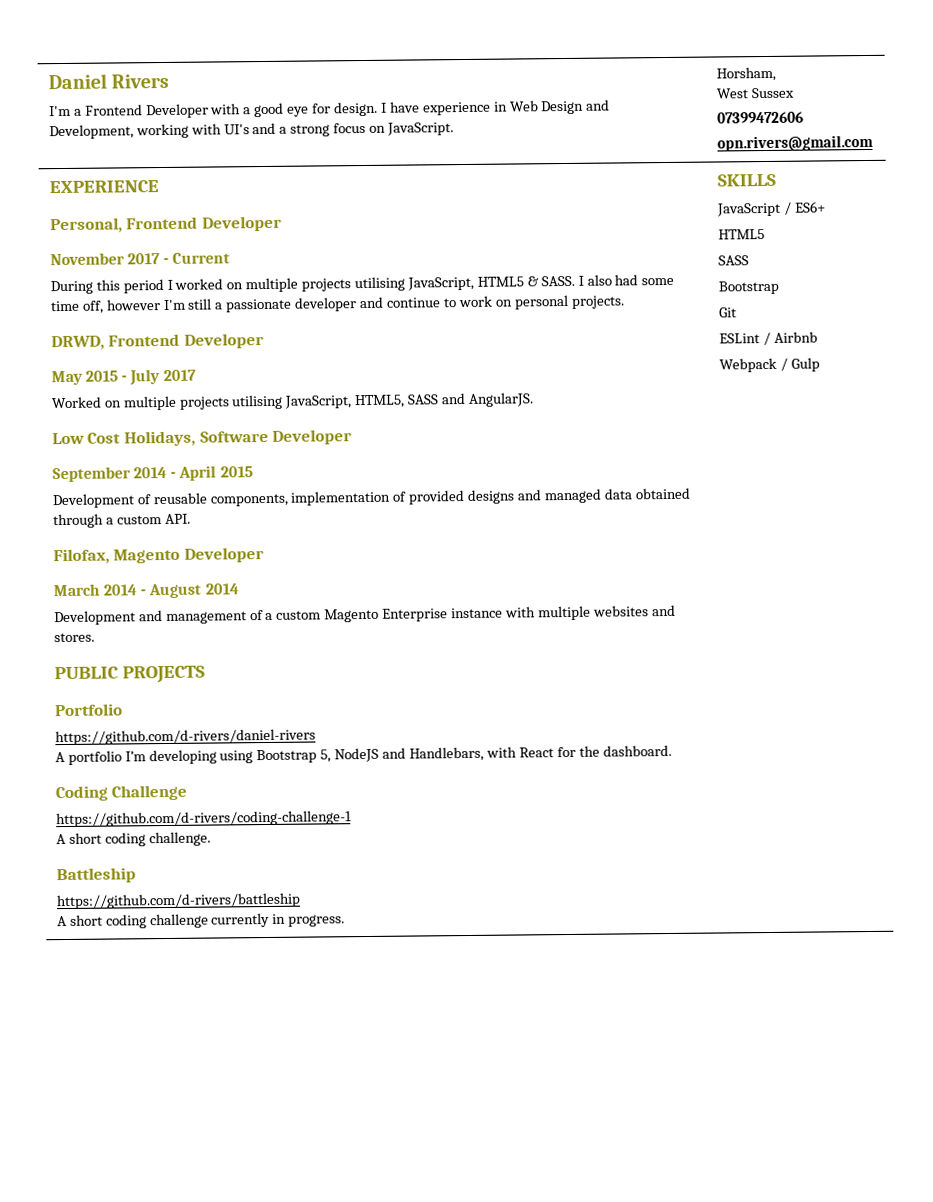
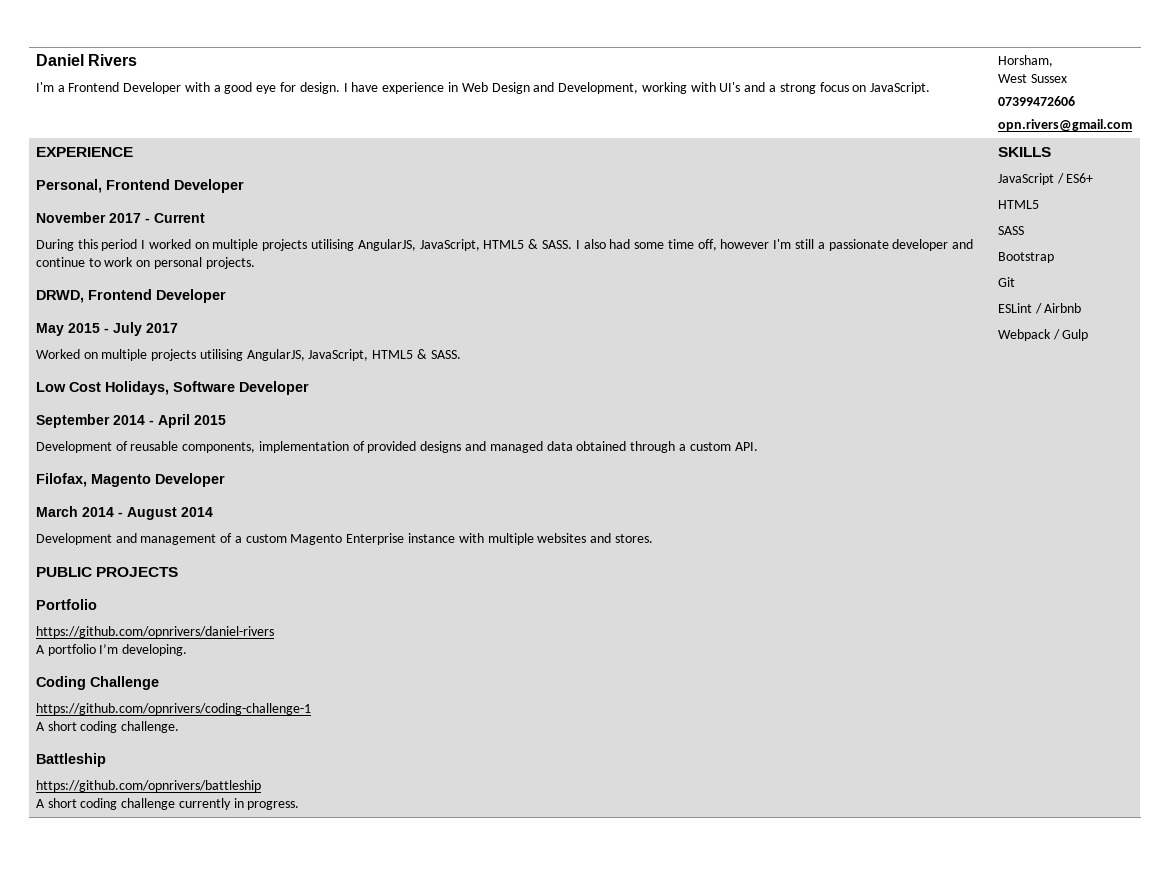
(406, 284) none -> [357,239,416,251] AngularJS,
[284,392,534,409] JavaScript, HTML5, SASS and AngularJS. -> [246,349,461,361] AngularJS, JavaScript, HTML5 & SASS.
[54,728,316,746] https://github.com/d-rivers/daniel-rivers -> [35,626,274,638] https://github.com/opnrivers/daniel-rivers
[148,744,672,765] developing using Bootstrap 5, NodeJS and Handlebars, with React for the dashboard. -> [122,644,188,656] developing.
[55,810,352,828] https://github.com/d-rivers/coding-challenge-1 -> [35,703,311,715] https://github.com/opnrivers/coding-challenge-1
[55,892,301,910] https://github.com/d-rivers/battleship -> [35,780,261,792] https://github.com/opnrivers/battleship

